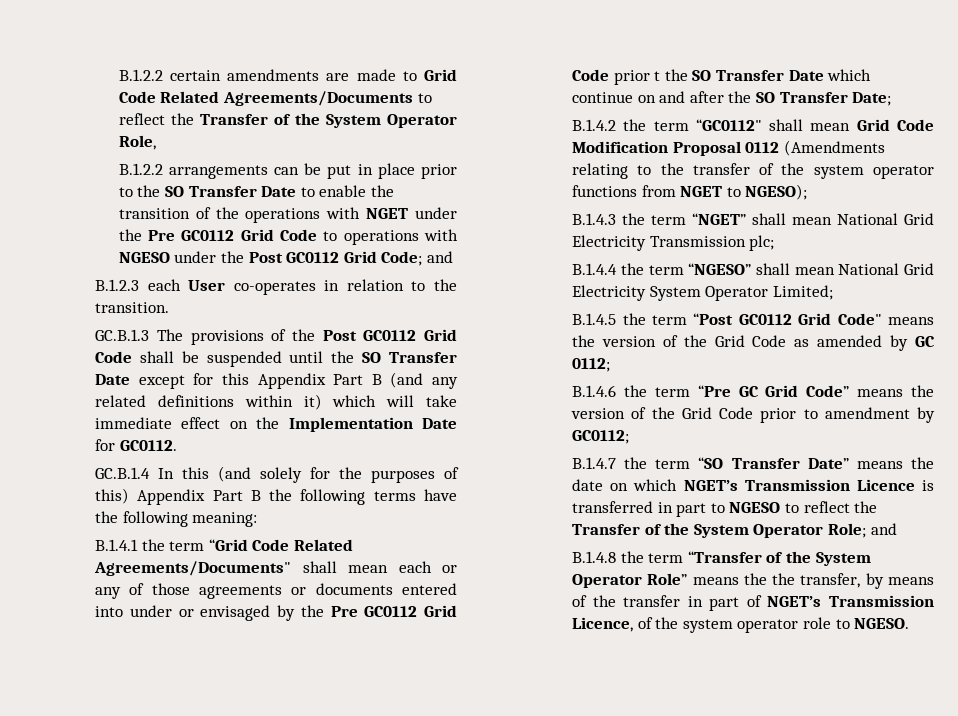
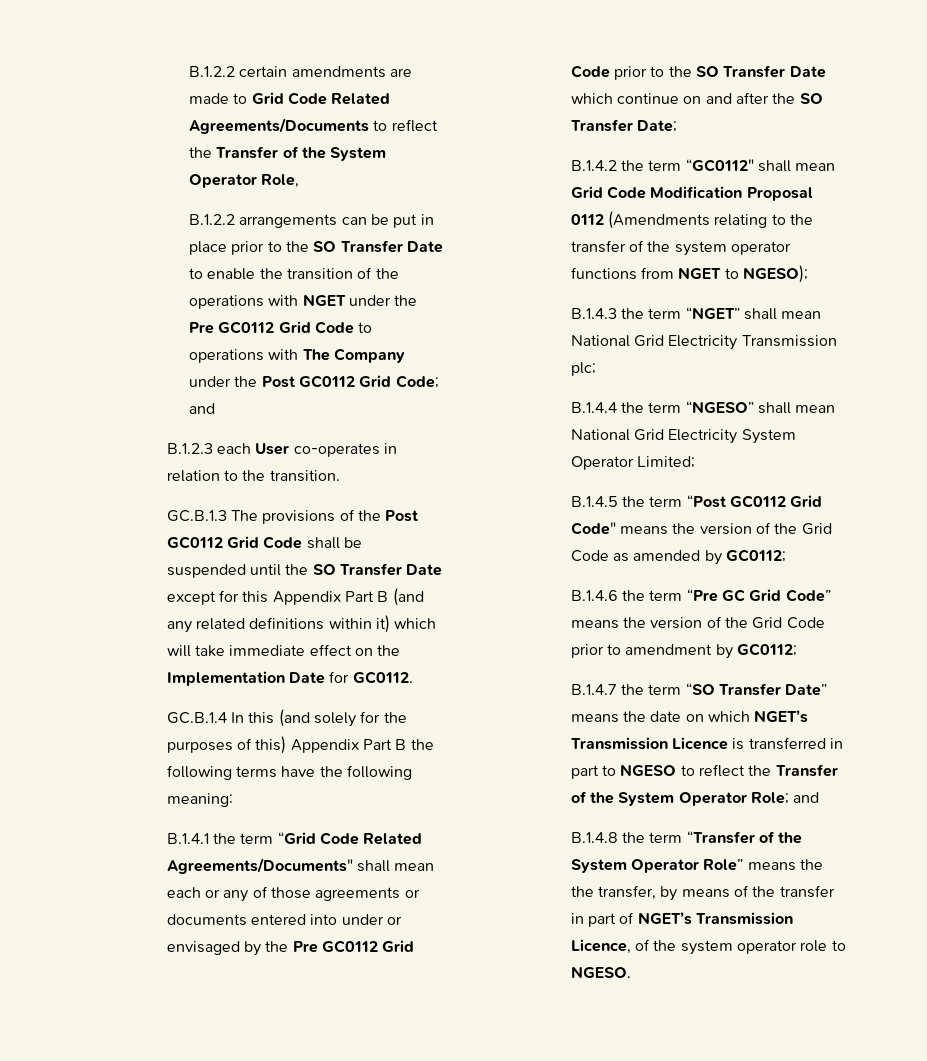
[118,252,170,263] NGESO -> [302,348,405,363] The Company
[654,71,661,81] t -> [650,66,665,77] to
[915,336,935,347] [572,358,611,372] GC 0112; -> [726,549,787,562] GC0112;

